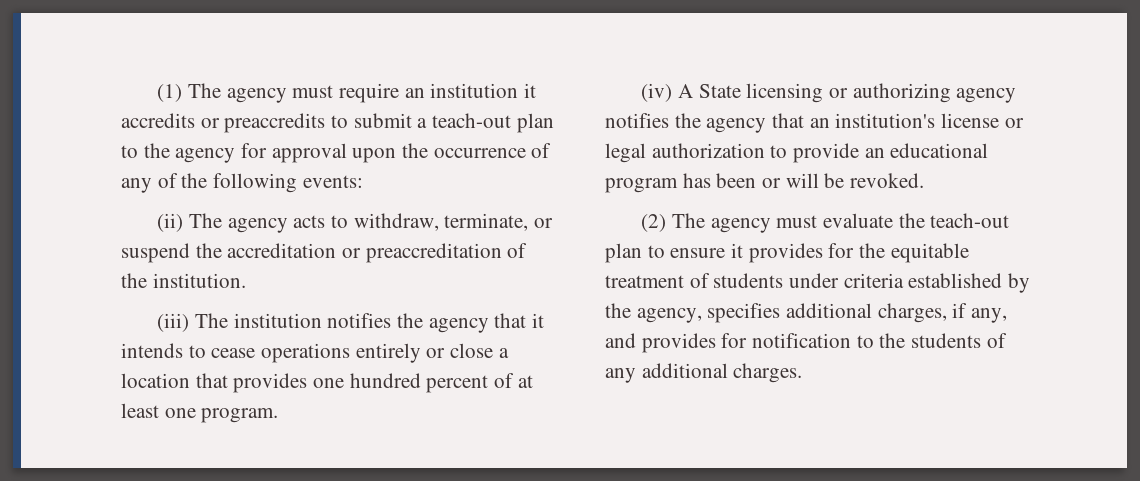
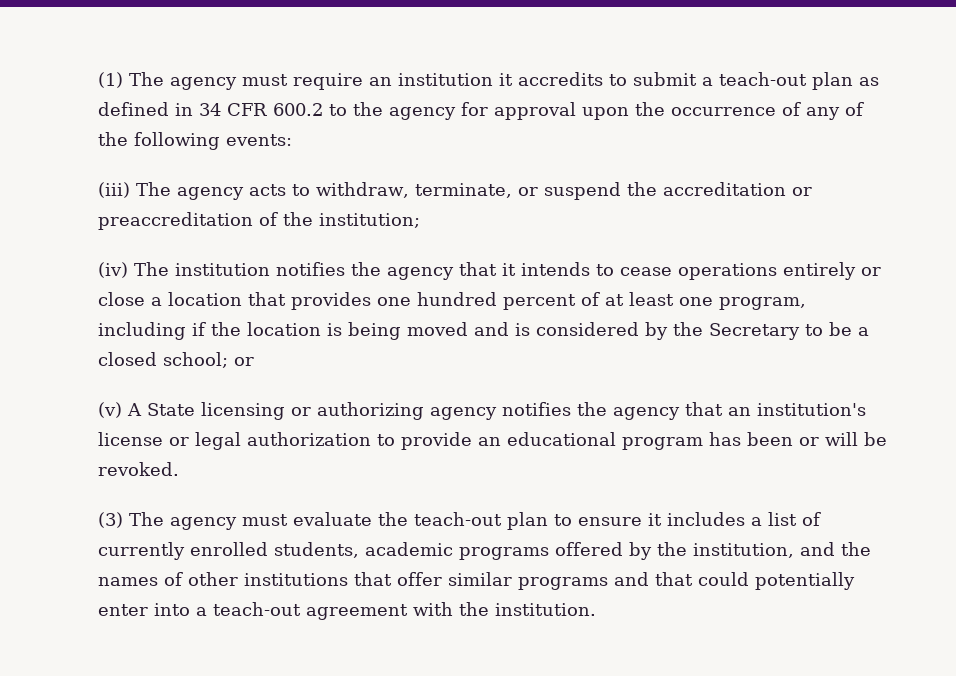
[200,113,326,133] or preaccredits -> (603, 79) none
(554, 123) none -> [859,77,879,86] [98,102,323,116] as defined in 34 CFR 600.2
[157,213,184,232] (ii) -> [98,182,130,198] (iii)
[152,273,246,288] [157,313,190,332] institution. // (iii) -> [319,213,420,228] [98,262,128,278] institution; // (iv)
[201,408,279,423] [641,83,673,102] program. // (iv) -> [719,297,806,310] [98,322,869,340] [98,352,254,368] [98,402,122,418] program, including if the location is being moved and is considered by the Secretary to be a closed school; or // (v)
[641,214,667,232] (2) -> [98,512,123,528] (3)
[748,243,969,263] [605,273,1031,293] [605,303,1008,323] [605,333,1007,353] [605,363,803,383] provides for the equitable treatment of students under criteria established by the agency, specifies additional charges, if any, and provides for notification to the students of any additional charges. -> [667,512,821,526] [98,542,871,560] [98,572,855,590] [98,602,596,620] includes a list of currently enrolled students, academic programs offered by the institution, and the names of other institutions that offer similar programs and that could potentially enter into a teach-out agreement with the institution.

